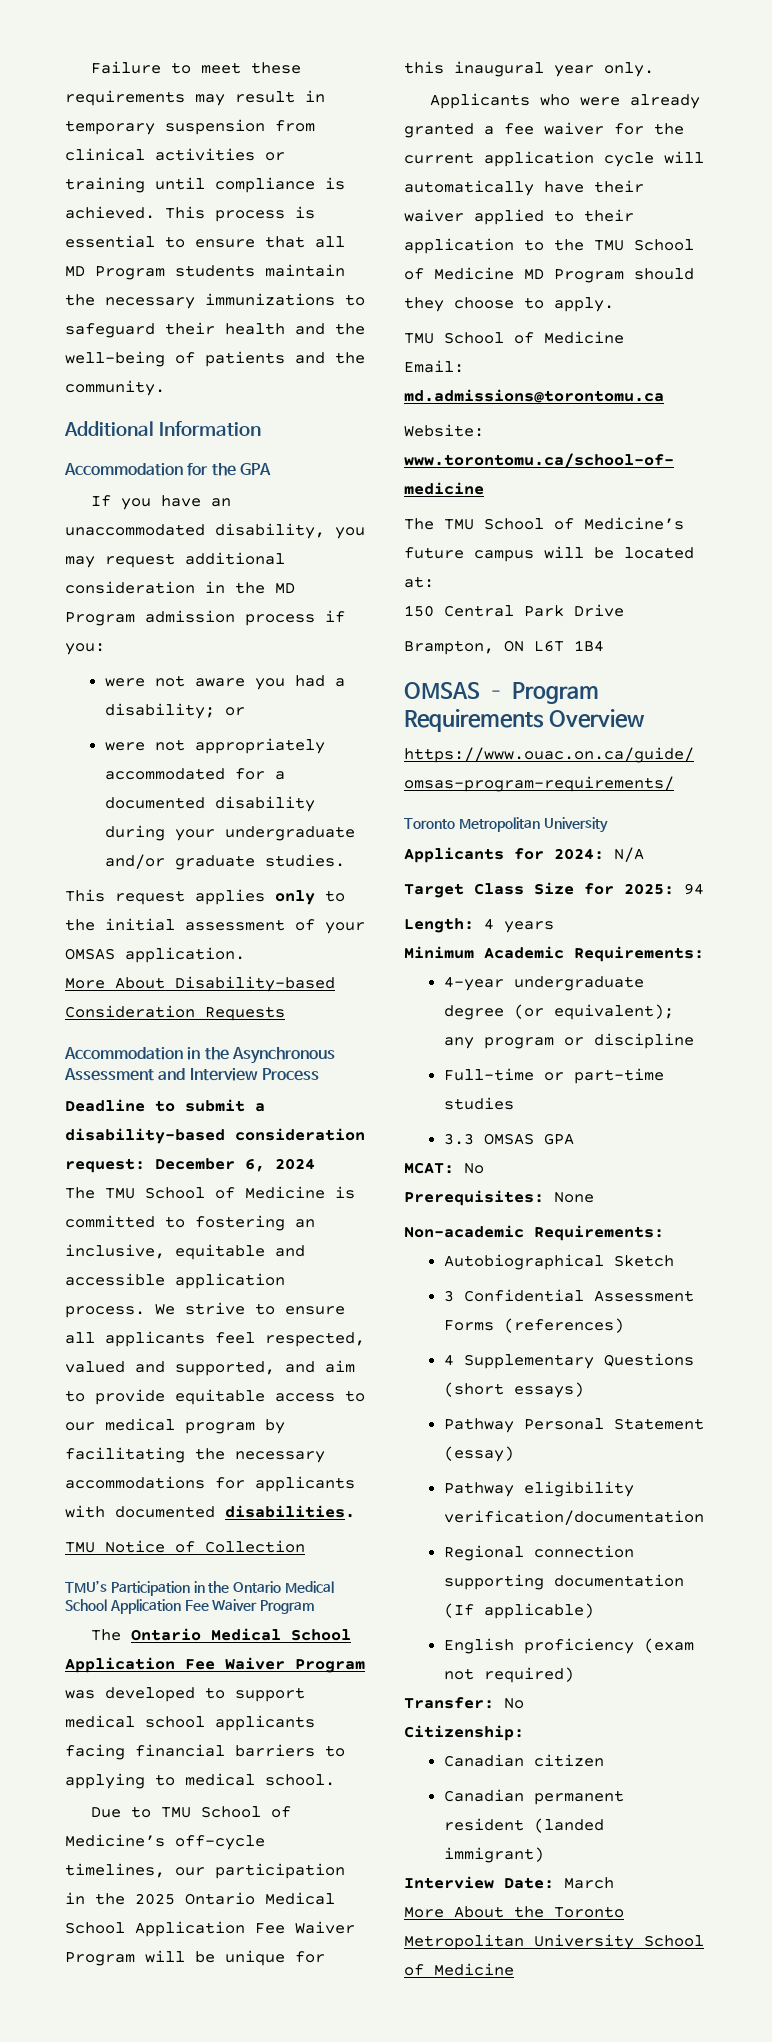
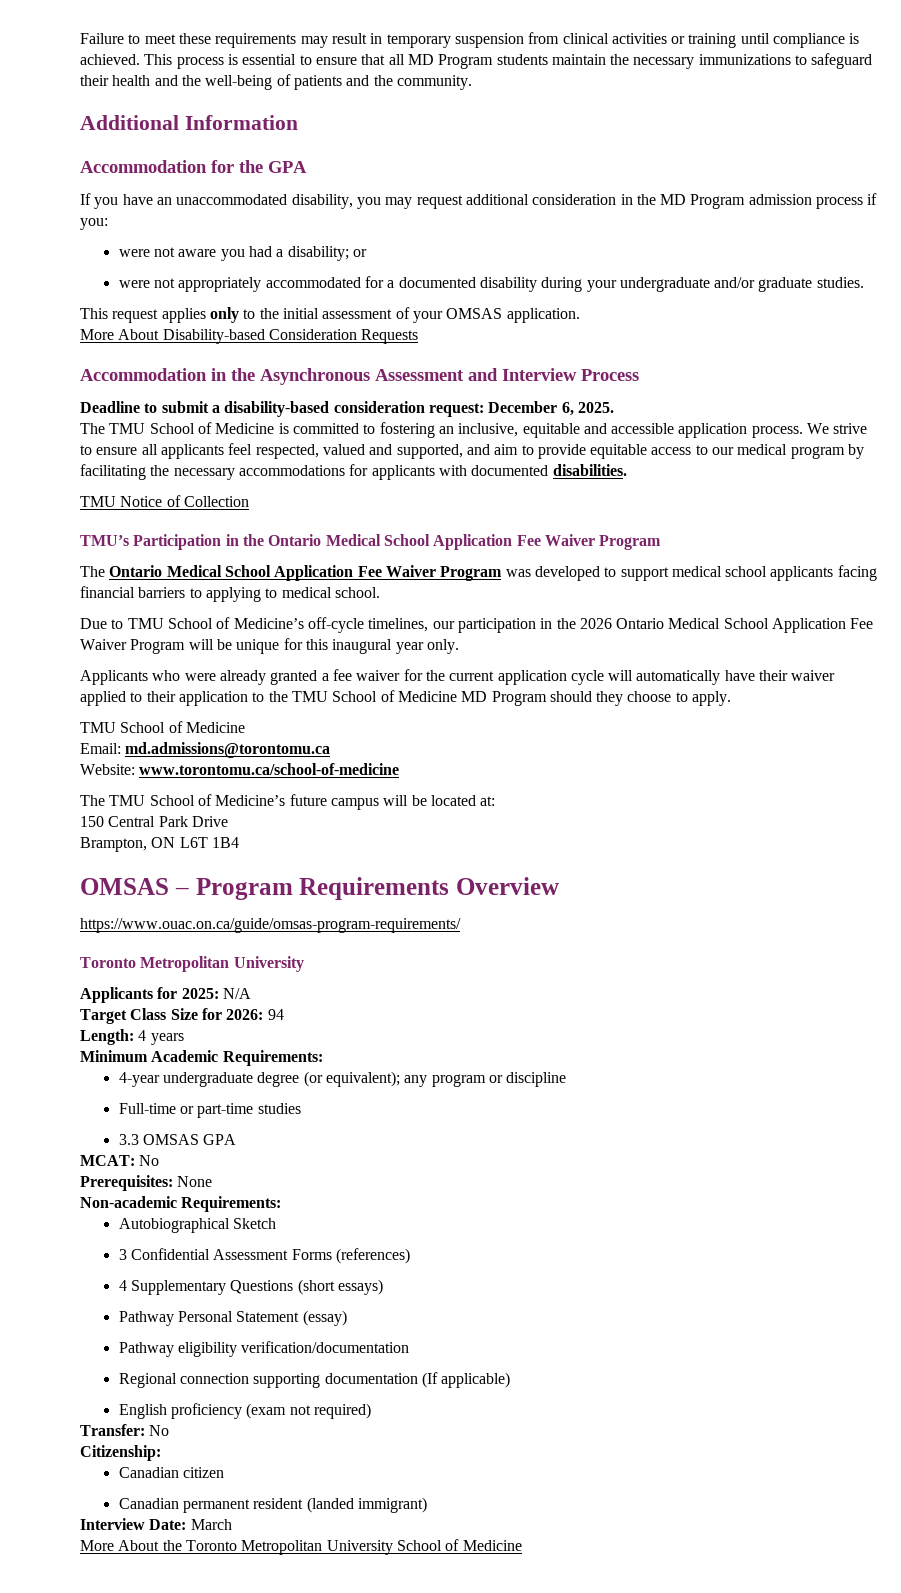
[275,1158,315,1170] 2024 -> [577,402,614,413] 2025.
[135,1893,175,1905] 2025 -> [579,618,612,629] 2026
[554,848,604,860] 2024: -> [181,988,219,999] 2025:
[624,883,674,895] 2025: -> [226,1009,264,1020] 2026:

